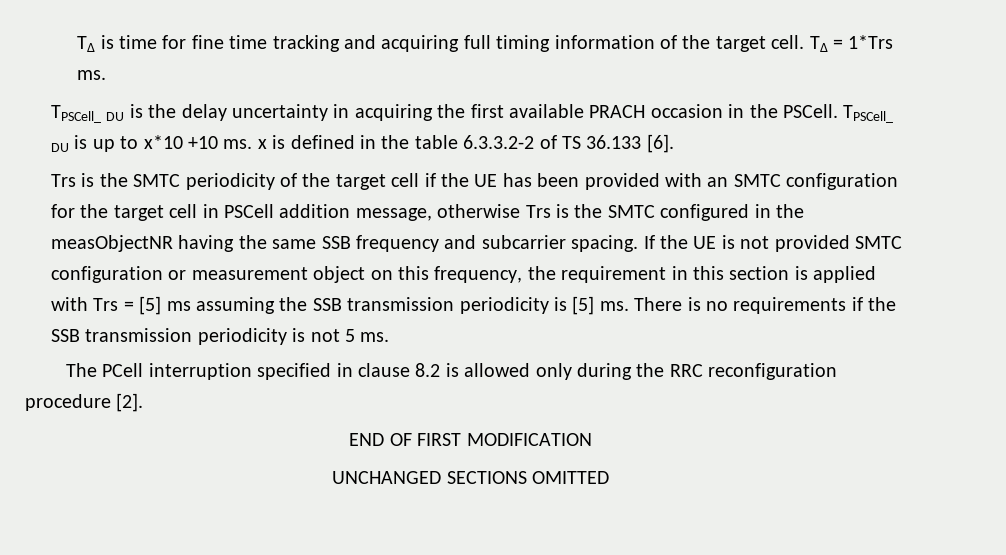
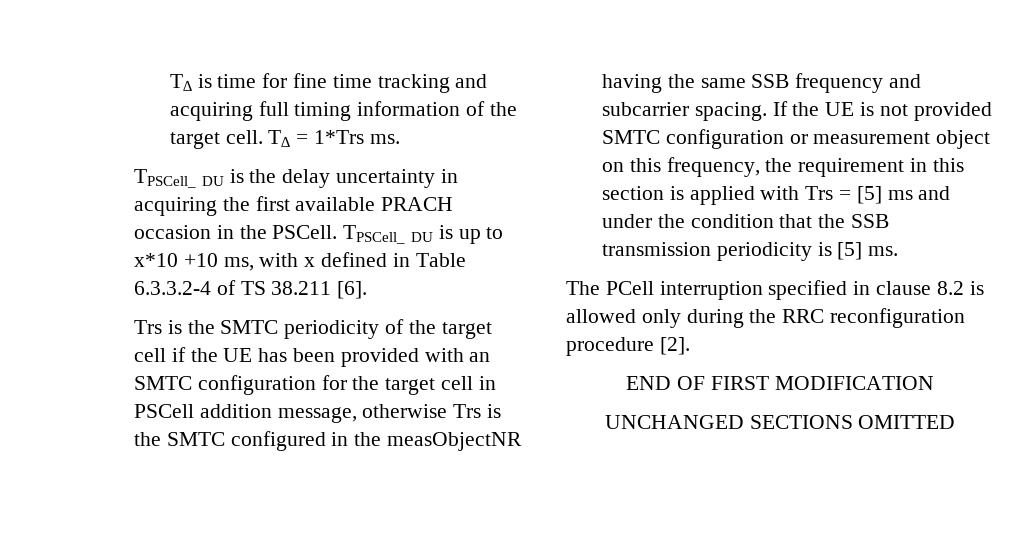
[223,135,535,149] ms. x is defined in the table 6.3.3.2-2 -> [223,252,466,271] [133,281,211,295] ms, with x defined in Table 6.3.3.2-4
[586,135,642,149] 36.133 -> [271,281,332,295] 38.211
[196,297,276,314] assuming -> [918,186,951,200] [601,214,813,228] and under the condition that
[634,297,897,314] [51,328,390,345] There is no requirements if the SSB transmission periodicity is not 5 ms. -> (899, 251) none

